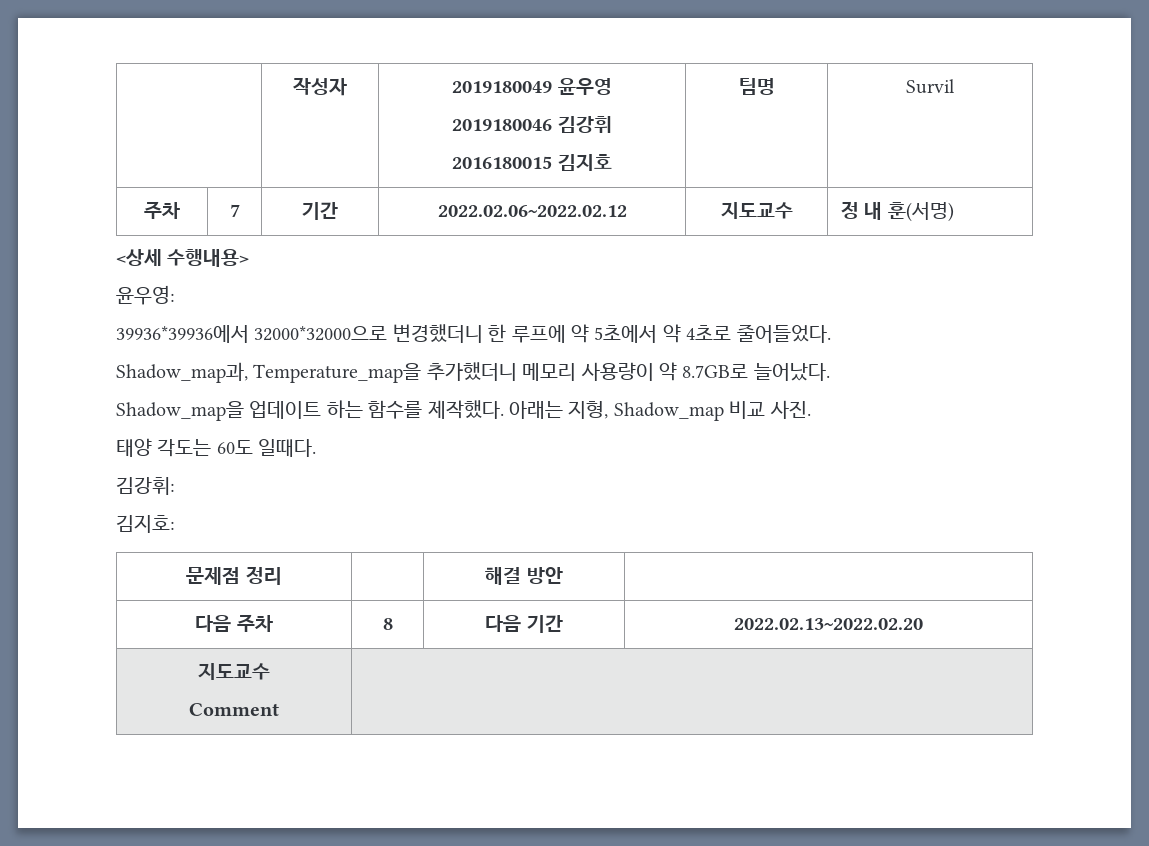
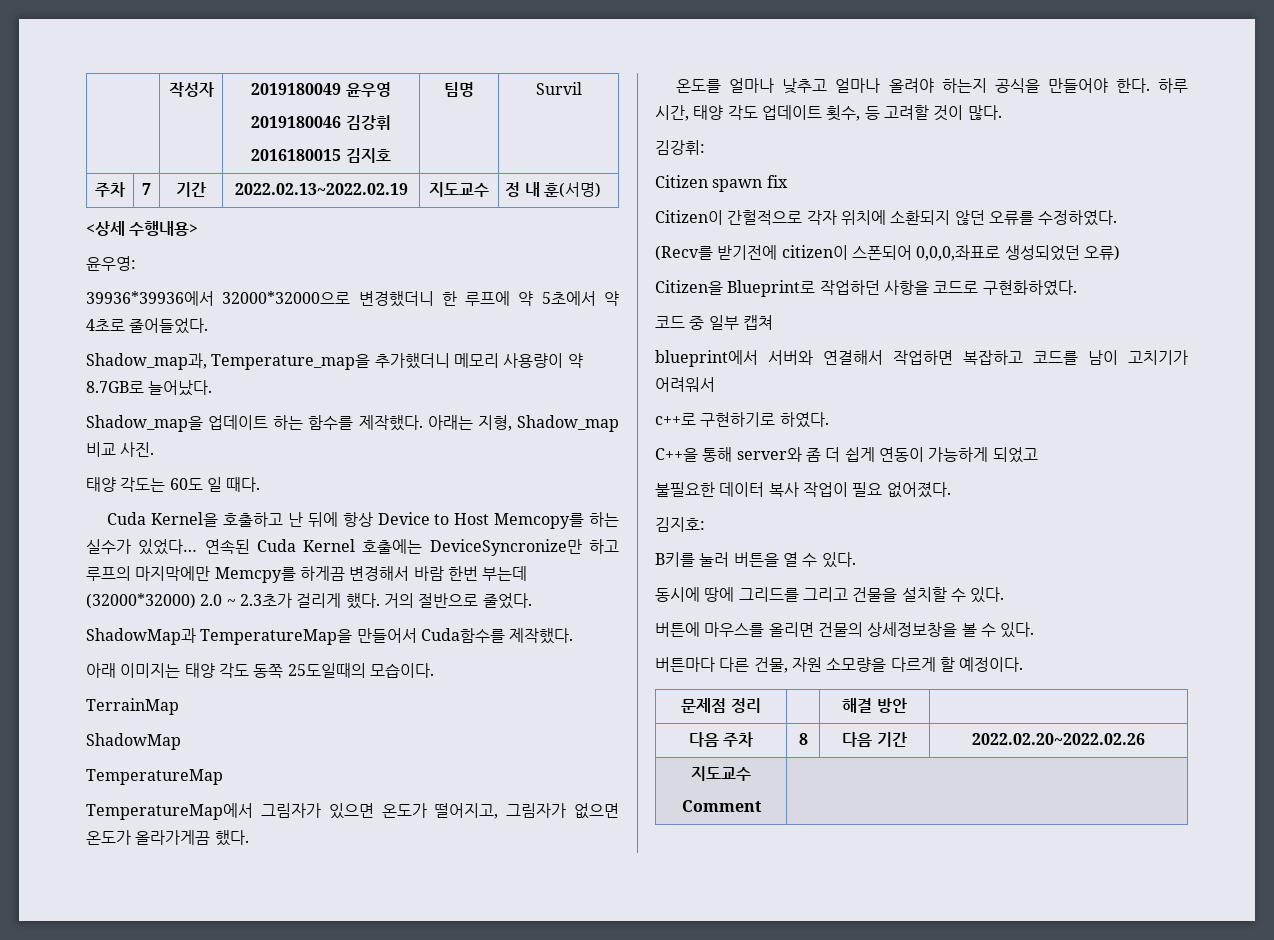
[437,205,627,217] 2022.02.06~2022.02.12 -> [234,183,408,195] 2022.02.13~2022.02.19
[258,439,317,457] [116,477,175,495] [116,515,175,533] 일때다. // 김강휘: // 김지호: -> [206,477,261,492] [107,512,619,529] [86,539,619,556] [86,566,528,583] [86,593,532,609] [86,628,574,645] [86,663,434,678] [86,698,179,715] [86,733,181,750] [86,769,223,785] [86,803,619,820] [86,830,249,846] [676,78,1188,94] [655,105,1002,121] [655,140,705,155] [655,175,788,192] [655,210,1118,226] [655,245,1120,261] [655,280,1077,297] [655,315,773,330] [655,350,1188,367] [655,377,715,392] [655,412,829,428] [655,447,1038,463] [655,482,951,498] [655,517,705,532] [655,552,856,568] [655,587,1005,603] [655,622,1035,638] [655,657,1024,673] 일 때다. // Cuda Kernel을 호출하고 난 뒤에 항상 Device to Host Memcopy를 하는 실수가 있었다… 연속된 Cuda Kernel 호출에는 DeviceSyncronize만 하고 루프의 마지막에만 Memcpy를 하게끔 변경해서 바람 한번 부는데 (32000*32000) 2.0 ~ 2.3초가 걸리게 했다. 거의 절반으로 줄었다. // ShadowMap과 TemperatureMap을 만들어서 Cuda함수를 제작했다. // 아래 이미지는 태양 각도 동쪽 25도일때의 모습이다. // TerrainMap // ShadowMap // TemperatureMap // TemperatureMap에서 그림자가 있으면 온도가 떨어지고, 그림자가 없으면 온도가 올라가게끔 했다. // 온도를 얼마나 낮추고 얼마나 올려야 하는지 공식을 만들어야 한다. 하루 시간, 태양 각도 업데이트 횟수, 등 고려할 것이 많다. // 김강휘: // Citizen spawn fix // Citizen이 간헐적으로 각자 위치에 소환되지 않던 오류를 수정하였다. // (Recv를 받기전에 citizen이 스폰되어 0,0,0,좌표로 생성되었던 오류) // Citizen을 Blueprint로 작업하던 사항을 코드로 구현화하였다. // 코드 중 일부 캡쳐 // blueprint에서 서버와 연결해서 작업하면 복잡하고 코드를 남이 고치기가 어려워서 // c++로 구현하기로 하였다. // C++을 통해 server와 좀 더 쉽게 연동이 가능하게 되었고 // 불필요한 데이터 복사 작업이 필요 없어졌다. // 김지호: // B키를 눌러 버튼을 열 수 있다. // 동시에 땅에 그리드를 그리고 건물을 설치할 수 있다. // 버튼에 마우스를 올리면 건물의 상세정보창을 볼 수 있다. // 버튼마다 다른 건물, 자원 소모량을 다르게 할 예정이다.
[734,618,923,630] 2022.02.13~2022.02.20 -> [972,733,1145,745] 2022.02.20~2022.02.26

